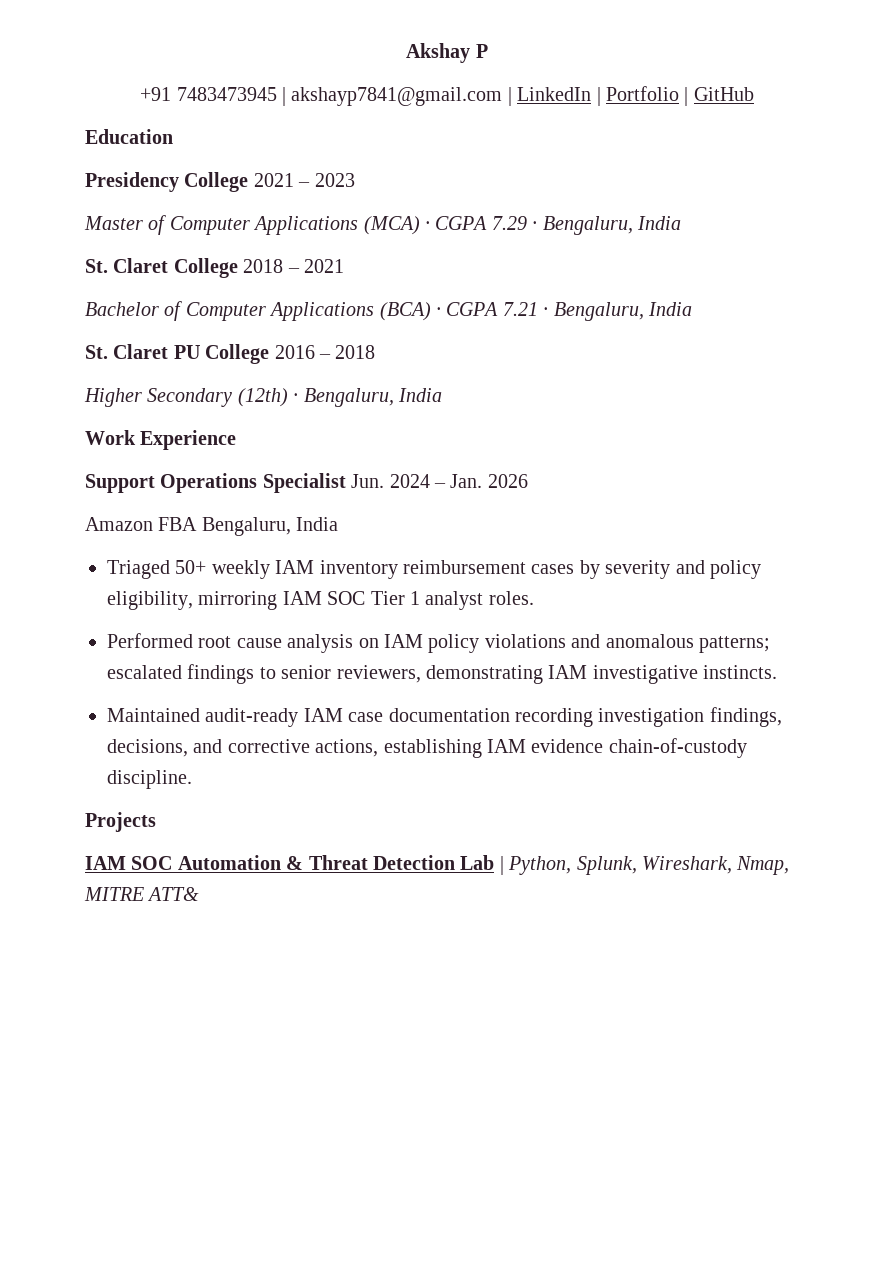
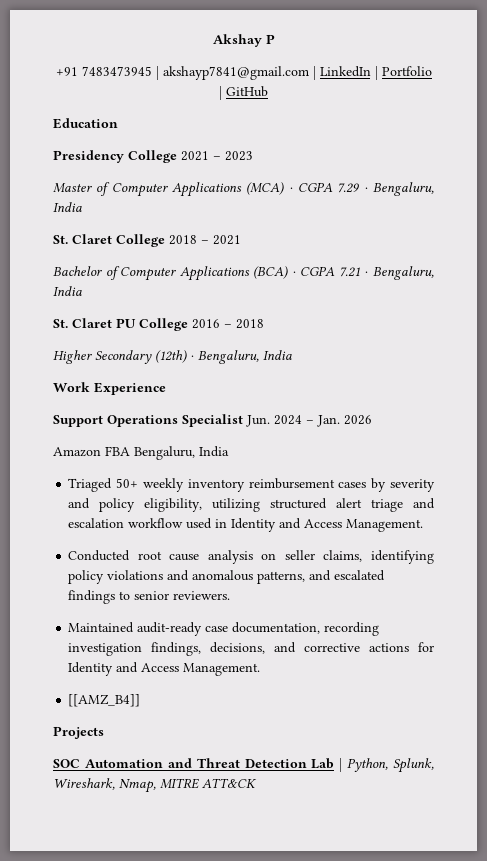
[275,560,315,574] IAM -> (184, 485) none
[198,591,534,610] [107,633,193,648] mirroring IAM SOC Tier 1 analyst roles. // Performed -> [212,498,435,512] [68,518,424,532] [68,550,131,561] utilizing structured alert triage and escalation workflow used in Identity and Access Management. // Conducted
[384,634,423,648] IAM -> [284,550,434,564] seller claims, identifying
[698,636,770,653] patterns; -> [257,570,332,584] patterns, and
[336,665,778,684] reviewers, demonstrating IAM investigative instincts. -> [173,591,231,600] reviewers.
[303,708,510,722] IAM case documentation -> [205,622,321,634] case documentation,
[315,738,747,758] [107,770,192,789] actions, establishing IAM evidence chain-of-custody discipline. -> [369,642,434,652] [68,662,261,676] [68,694,141,707] actions for Identity and Access Management. // [[AMZ_B4]]
[85,856,126,870] IAM -> (104, 732) none
[286,856,304,870] & -> [167,758,192,768] and
[147,887,200,901] ATT& -> [202,778,257,788] ATT&CK

